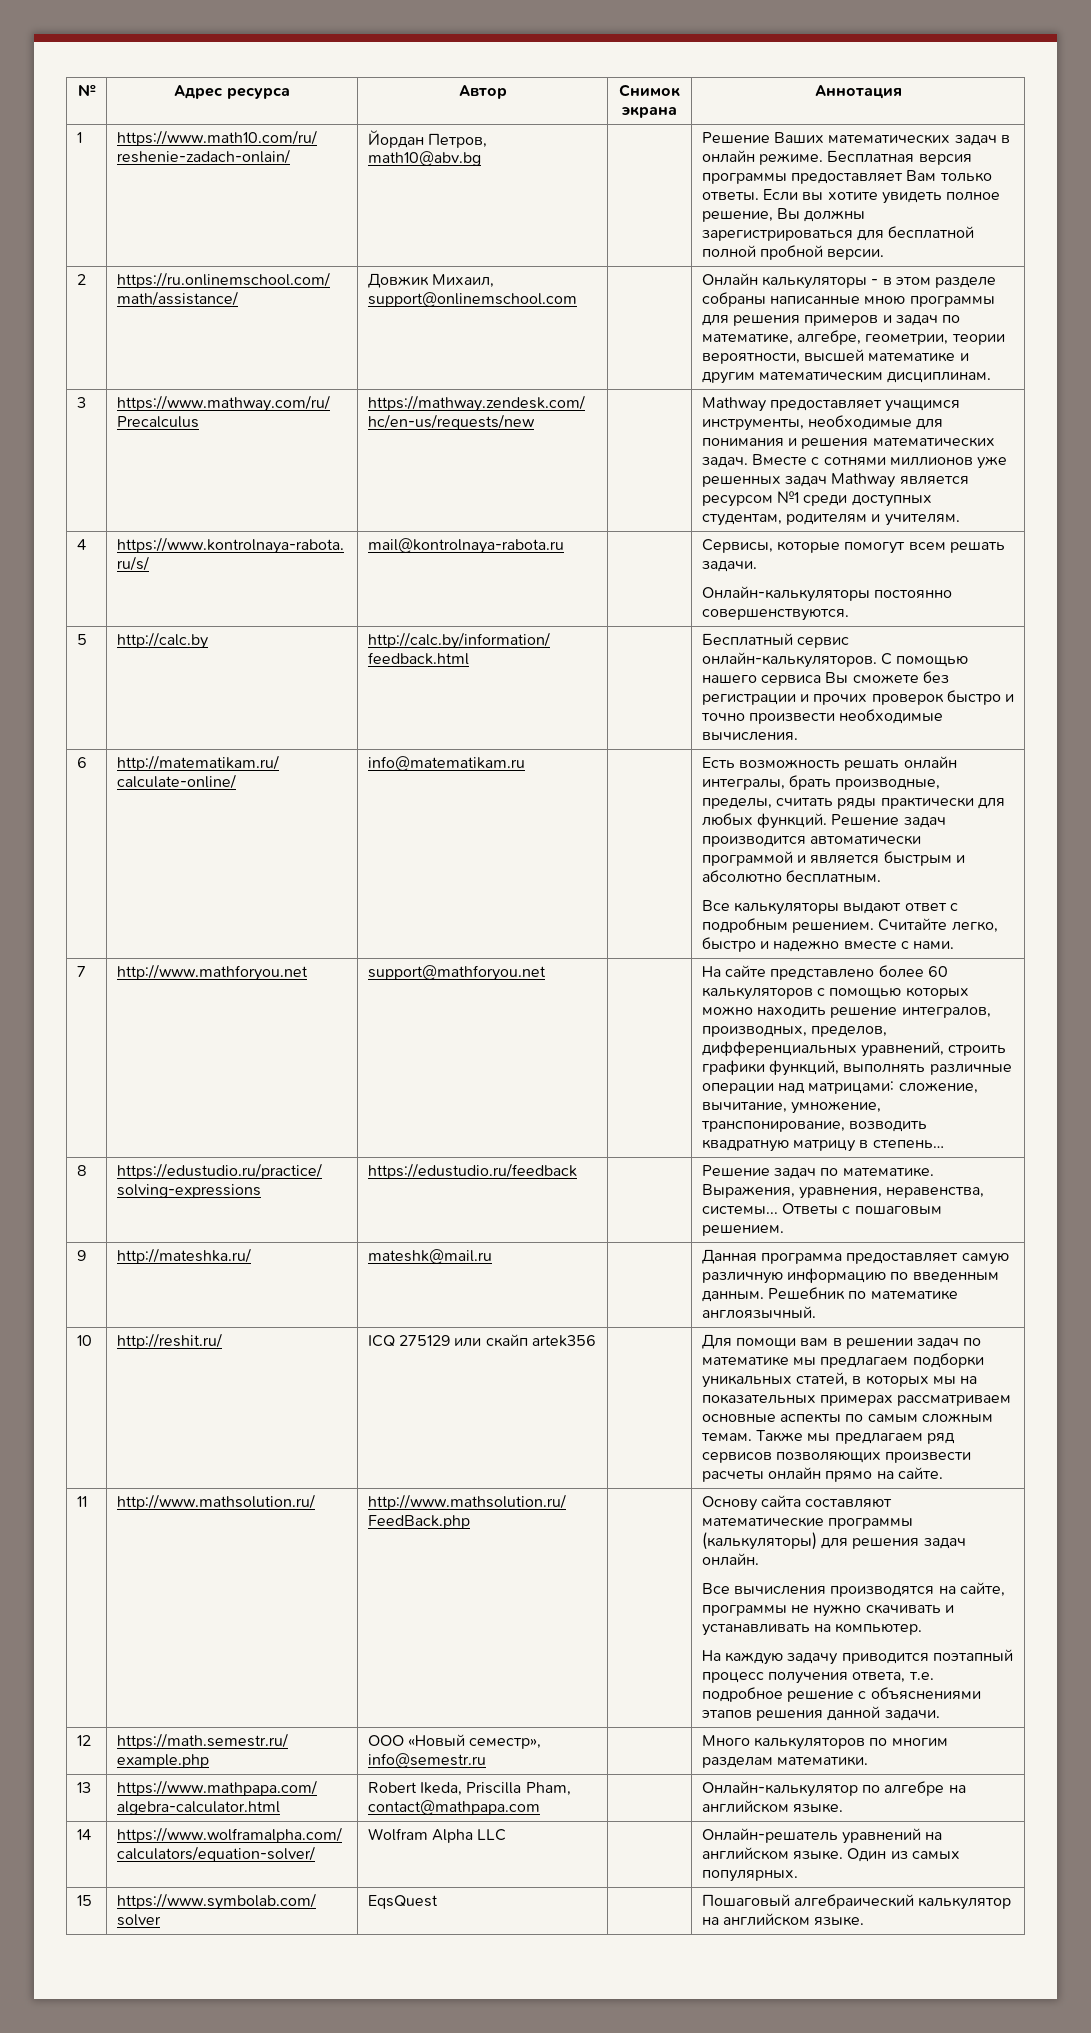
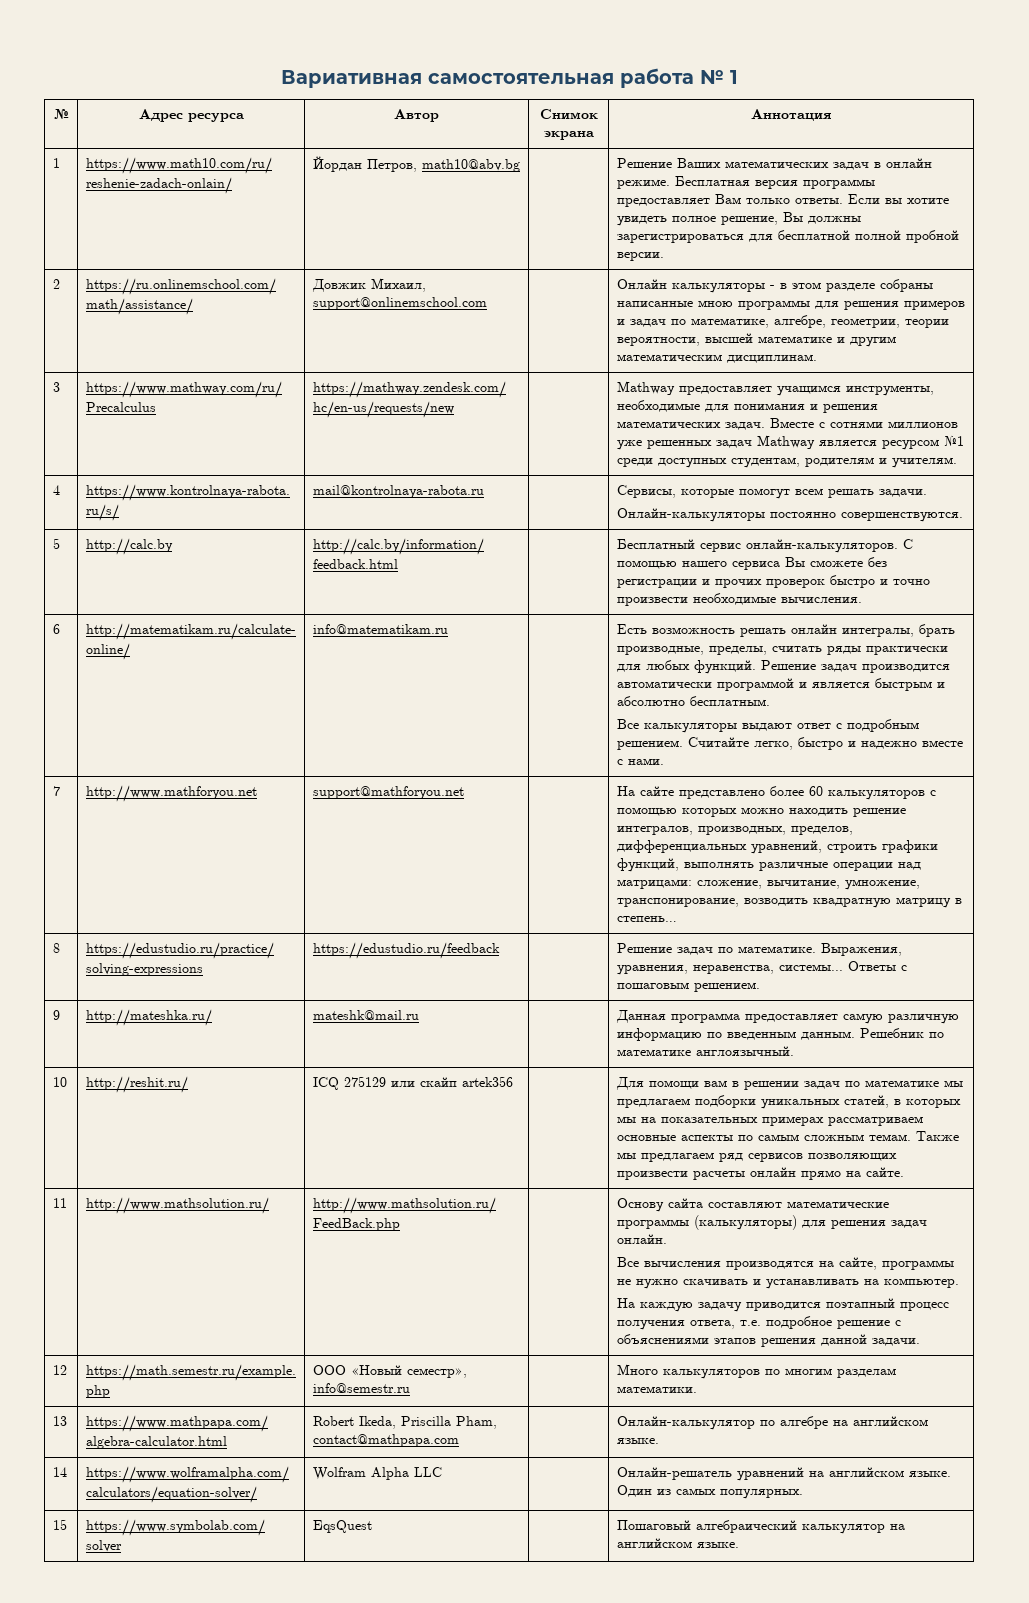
(77, 90) none -> [281,68,738,88] Вариативная самостоятельная работа № 1 //

